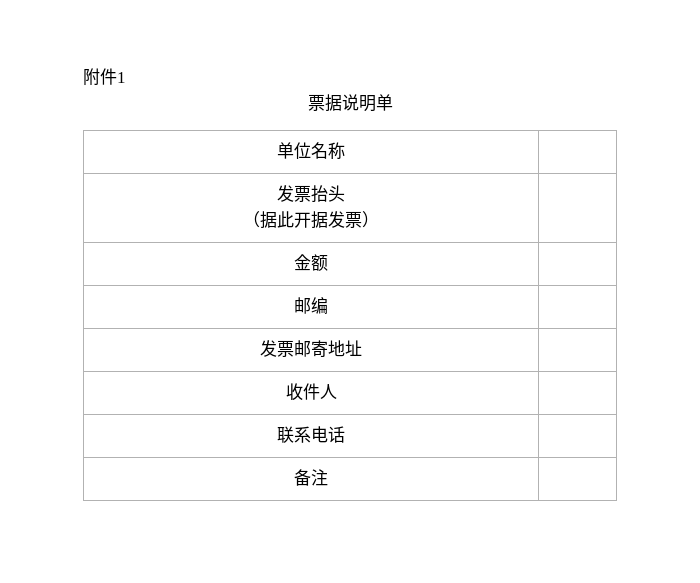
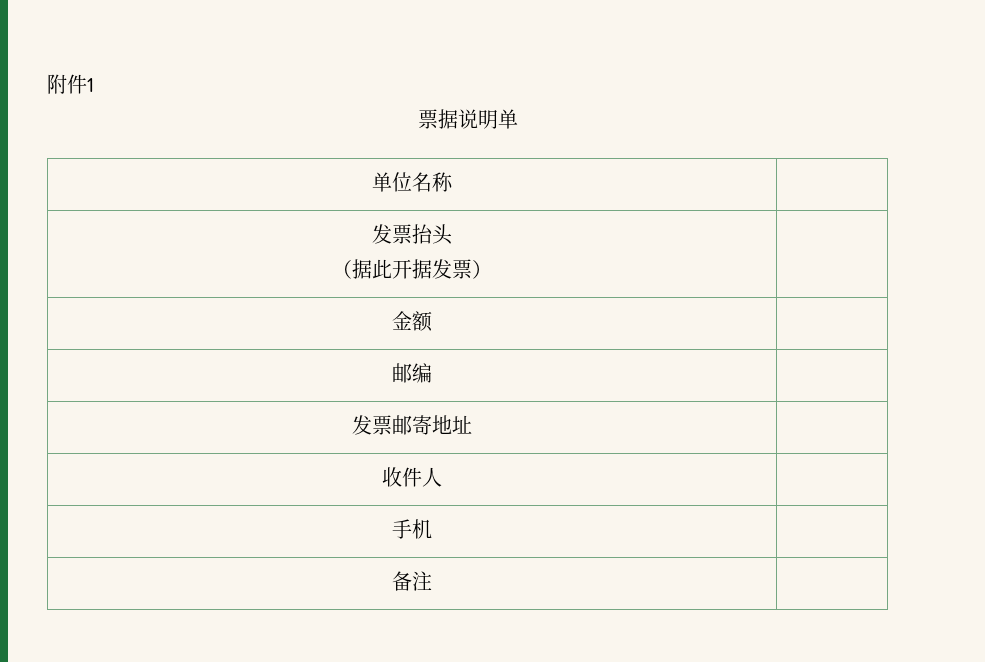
[277,426,345,443] 联系电话 -> [392,519,432,539] 手机

